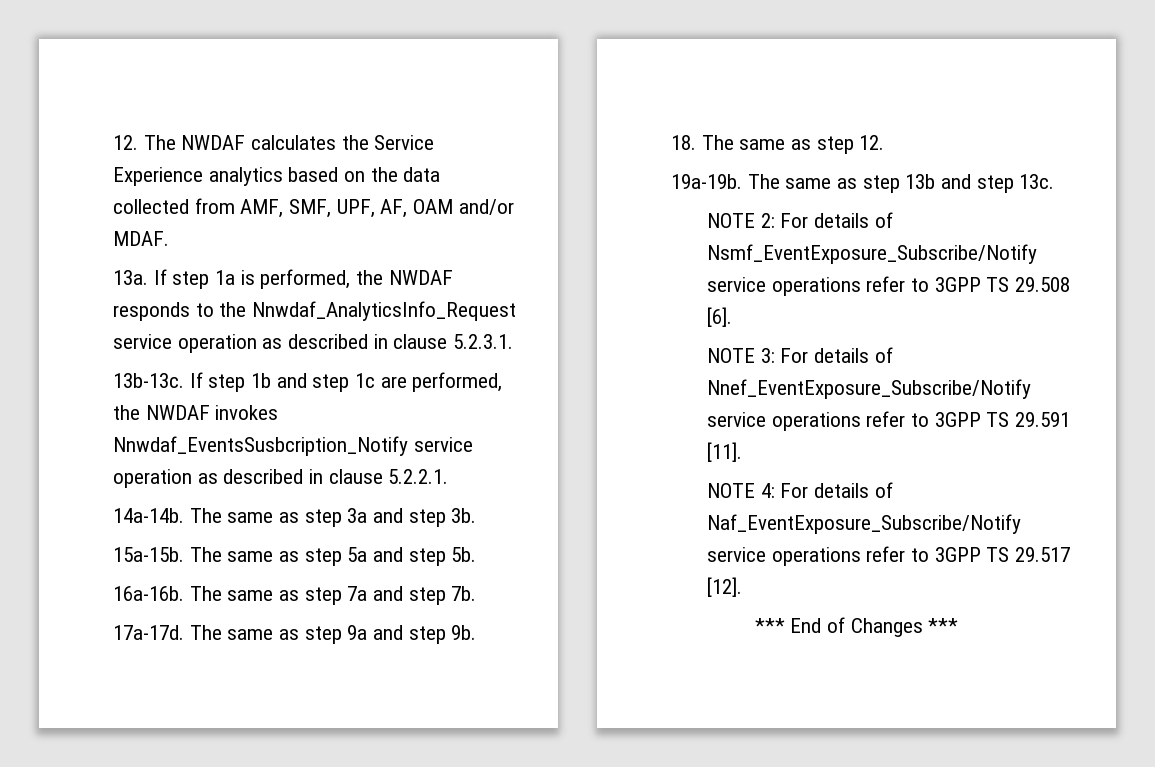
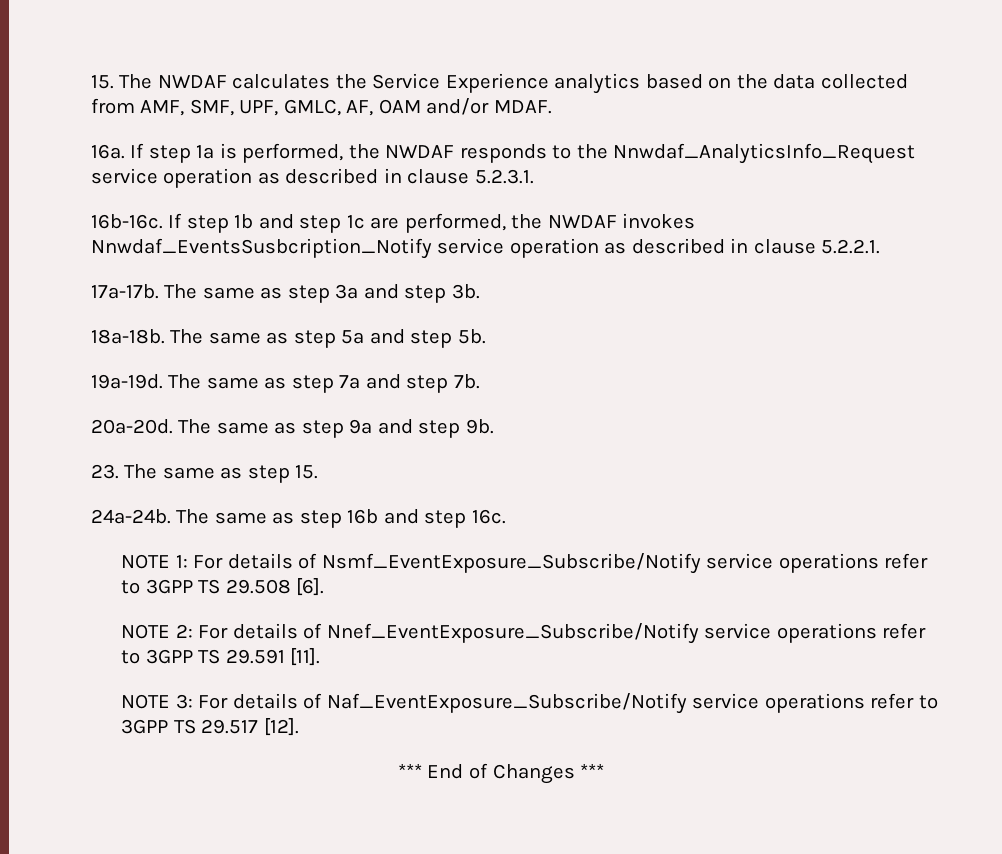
[113,135,139,150] 12. -> [90,75,114,89] 15.
(375, 208) none -> [283,99,341,116] GMLC,
[113,270,149,285] 13a. -> [90,144,125,159] 16a.
[113,373,185,388] 13b-13c. -> [90,214,163,229] 16b-16c.
[113,508,185,523] 14a-14b. -> [90,284,159,299] 17a-17b.
[113,547,185,562] 15a-15b. -> [90,329,165,344] 18a-18b.
[113,586,185,601] 16a-16b. -> [90,374,163,389] 19a-19d.
[113,625,185,640] 17a-17d. -> [90,419,173,434] 20a-20d.
[671,135,885,154] [671,174,1055,193] [707,213,775,228] 18. The same as step 12. // 19a-19b. The same as step 13b and step 13c. // NOTE 2: -> [90,464,319,483] [90,509,506,528] [121,554,188,569] 23. The same as step 15. // 24a-24b. The same as step 16b and step 16c. // NOTE 1:
[760,348,775,363] 3: -> [175,624,193,638] 2:
[760,483,775,498] 4: -> [175,694,193,709] 3:

